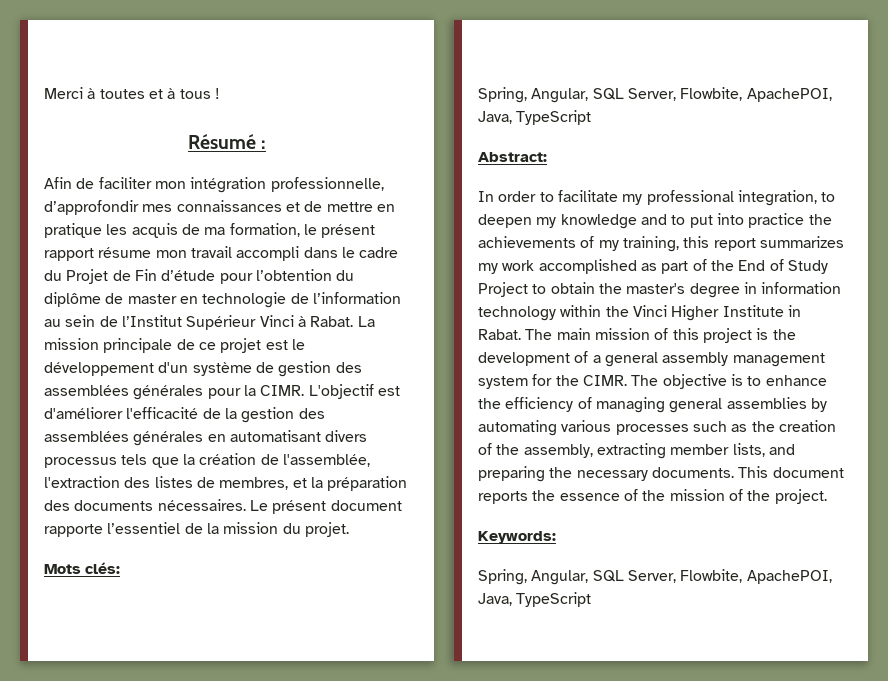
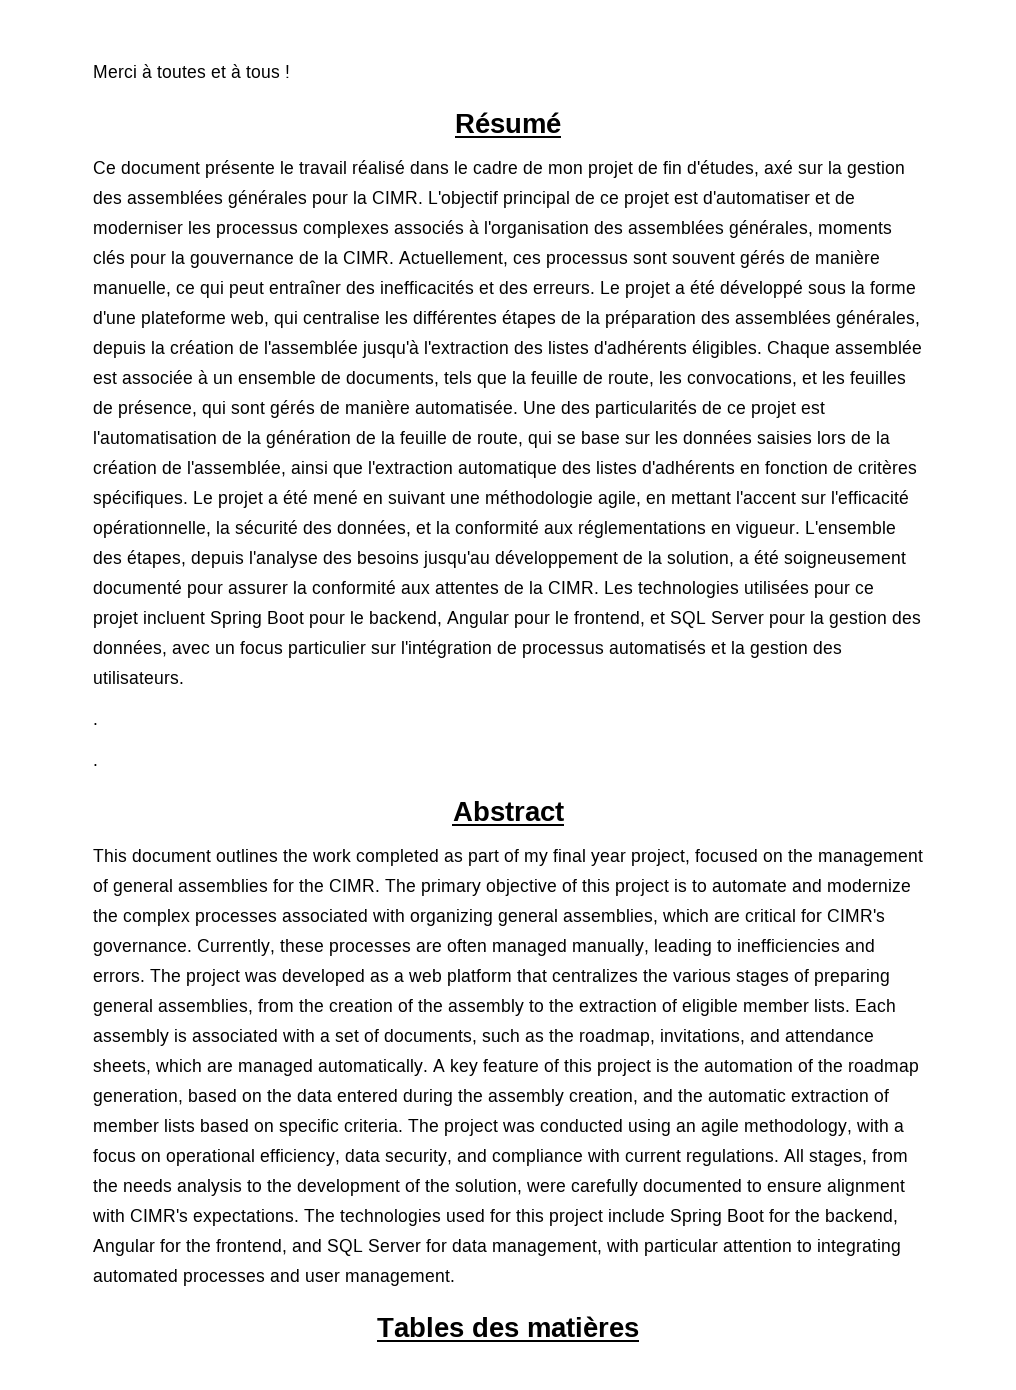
[261,140,267,149] [44,177,384,193] [44,200,395,215] [44,223,376,238] [44,246,399,261] [44,269,355,284] [44,292,401,308] [44,315,375,330] [44,338,305,353] [44,362,274,376] : // Afin de faciliter mon intégration professionnelle, d’approfondir mes connaissances et de mettre en pratique les acquis de ma formation, le présent rapport résume mon travail accompli dans le cadre du Projet de Fin d’étude pour l’obtention du diplôme de master en technologie de l’information au sein de l’Institut Supérieur Vinci à Rabat. La mission principale de ce projet est le développement d'un système de -> [93,160,842,178] // Ce document présente le travail réalisé dans le cadre de mon projet de fin d'études, axé sur la
[377,386,400,396] [44,407,325,423] [44,430,368,446] [44,453,370,468] [44,476,408,491] [44,499,402,514] [44,522,349,537] [44,562,121,574] [478,87,832,103] [478,110,592,125] [478,152,547,162] [478,190,836,206] [478,213,832,229] [478,236,844,252] [478,259,828,274] [478,282,842,298] [478,305,801,321] [478,328,650,340] est d'améliorer l'efficacité de la gestion des assemblées générales en automatisant divers processus tels que la création de l'assemblée, l'extraction des listes de membres, et la préparation des documents nécessaires. Le présent document rapporte l’essentiel de la mission du projet. // Mots clés: // Spring, Angular, SQL Server, Flowbite, ApachePOI, Java, TypeScript // Abstract: // In order to facilitate my professional integration, to deepen my knowledge and to put into practice the achievements of my training, this report summarizes my work accomplished as part of the End of Study Project to obtain the master's degree in information technology within the Vinci Higher Institute in Rabat. The main mission -> [503,191,855,208] [93,220,892,238] [93,250,880,268] [93,280,916,298] [93,310,920,328] [93,340,922,358] [93,370,906,388] [93,400,825,418] [93,430,890,448] [93,460,917,478] [93,490,909,508] [93,520,896,538] [93,550,906,568] [93,580,874,598] [93,611,921,628] [93,640,842,658] [93,671,184,684] [93,723,98,725] [93,764,98,766] [452,801,564,821] [93,849,923,866] [93,879,911,896] [93,909,885,926] [93,939,875,956] [93,969,890,986] [93,999,896,1016] [93,1029,874,1046] [93,1059,539,1076] principal de ce projet est d'automatiser et de moderniser les processus complexes associés à l'organisation des assemblées générales, moments clés pour la gouvernance de la CIMR. Actuellement, ces processus sont souvent gérés de manière manuelle, ce qui peut entraîner des inefficacités et des erreurs. Le projet a été développé sous la forme d'une plateforme web, qui centralise les différentes étapes de la préparation des assemblées générales, depuis la création de l'assemblée jusqu'à l'extraction des listes d'adhérents éligibles. Chaque assemblée est associée à un ensemble de documents, tels que la feuille de route, les convocations, et les feuilles de présence, qui sont gérés de manière automatisée. Une des particularités de ce projet est l'automatisation de la génération de la feuille de route, qui se base sur les données saisies lors de la création de l'assemblée, ainsi que l'extraction automatique des listes d'adhérents en fonction de critères spécifiques. Le projet a été mené en suivant une méthodologie agile, en mettant l'accent sur l'efficacité opérationnelle, la sécurité des données, et la conformité aux réglementations en vigueur. L'ensemble des étapes, depuis l'analyse des besoins jusqu'au développement de la solution, a été soigneusement documenté pour assurer la conformité aux attentes de la CIMR. Les technologies utilisées pour ce projet incluent Spring Boot pour le backend, Angular pour le frontend, et SQL Server pour la gestion des données, avec un focus particulier sur l'intégration de processus automatisés et la gestion des utilisateurs. // . // . // Abstract // This document outlines the work completed as part of my final year project, focused on the management of general assemblies for the CIMR. The primary objective of this project is to automate and modernize the complex processes associated with organizing general assemblies, which are critical for CIMR's governance. Currently, these processes are often managed manually, leading to inefficiencies and errors. The project was developed as a web platform that centralizes the various stages of preparing general assemblies, from the creation of the assembly to the extraction of eligible member lists. Each assembly is associated with a set of documents, such as the roadmap, invitations, and attendance sheets, which are managed automatically. A key feature
[478,351,825,367] [478,374,827,389] [478,397,827,413] [478,420,836,436] [478,443,795,459] [478,466,844,482] [478,489,827,504] [478,531,556,544] [478,569,832,585] [478,592,592,607] development of a general assembly management system for the CIMR. The objective is to enhance the efficiency of managing general assemblies by automating various processes such as the creation of the assembly, extracting member lists, and preparing the necessary documents. This document reports the essence of the mission of the project. // Keywords: // Spring, Angular, SQL Server, Flowbite, ApachePOI, Java, TypeScript -> [704,1059,919,1076] [93,1089,889,1106] [93,1119,904,1136] [93,1149,908,1166] [93,1179,905,1196] [92,1209,898,1226] [93,1239,901,1256] [93,1269,455,1286] [377,1316,639,1337] automation of the roadmap generation, based on the data entered during the assembly creation, and the automatic extraction of member lists based on specific criteria. The project was conducted using an agile methodology, with a focus on operational efficiency, data security, and compliance with current regulations. All stages, from the needs analysis to the development of the solution, were carefully documented to ensure alignment with CIMR's expectations. The technologies used for this project include Spring Boot for the backend, Angular for the frontend, and SQL Server for data management, with particular attention to integrating automated processes and user management. // Tables des matières

